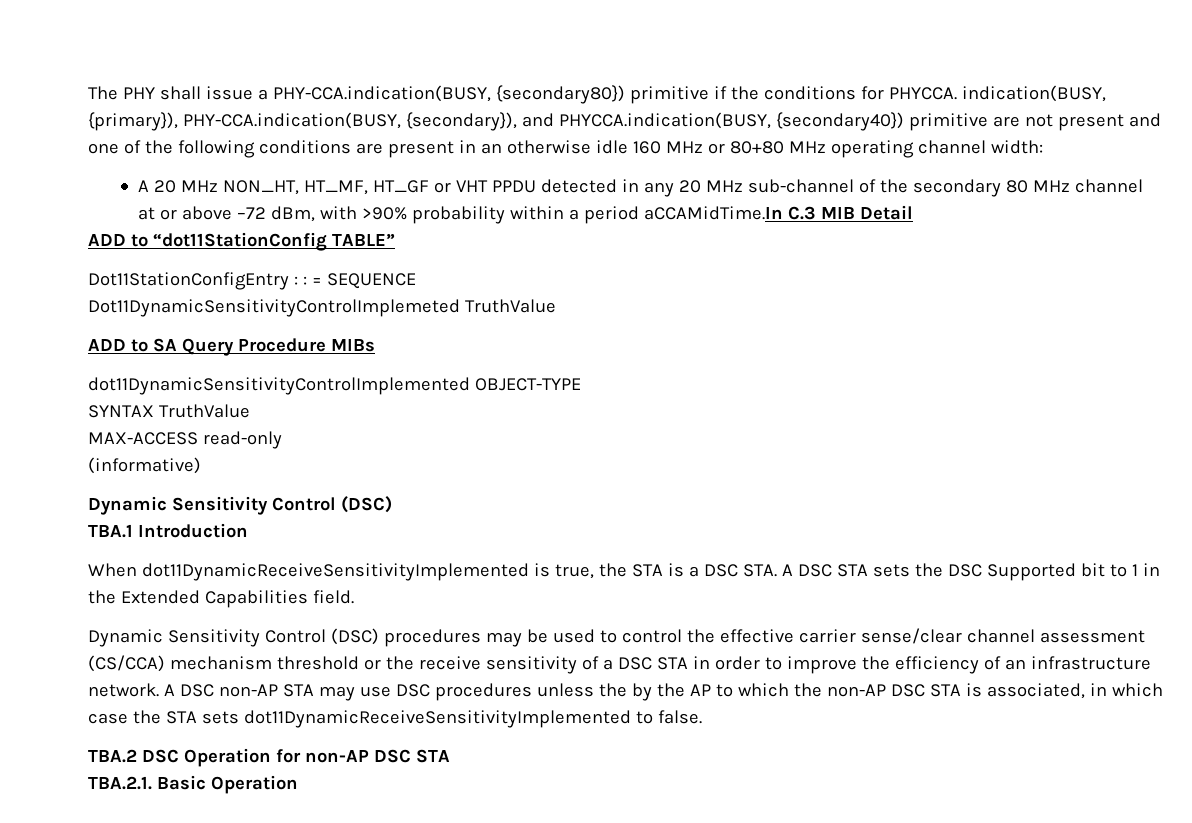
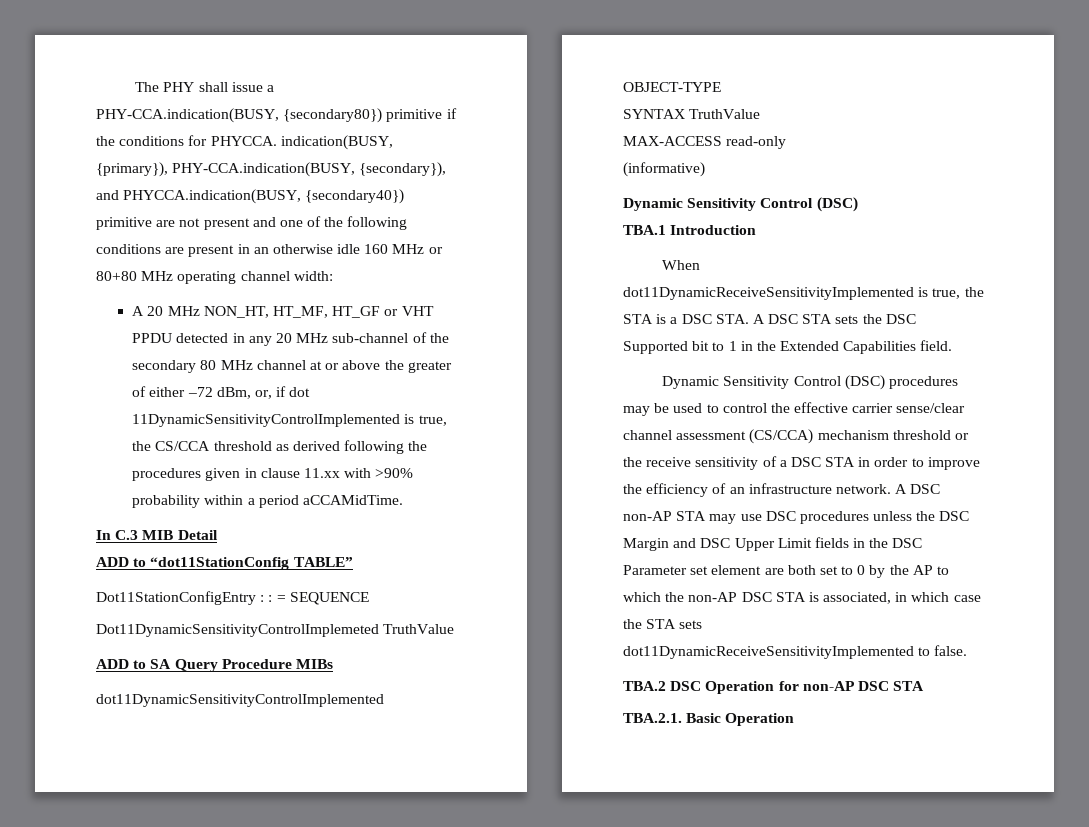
[236,206,315,222] –72 dBm, -> [384,360,452,373] [132,386,311,399] [132,414,447,427] [132,440,428,454] [132,468,341,481] the greater of either –72 dBm, or, if dot 11DynamicSensitivityControlImplemented is true, the CS/CCA threshold as derived following the procedures given in clause 11.xx
[643,206,783,220] aCCAMidTime.In -> [303,495,404,505] [96,530,111,540] aCCAMidTime. // In
(627, 690) none -> [939,511,970,521] [623,537,923,551] [623,565,866,575] DSC Margin and DSC Upper Limit fields in the DSC Parameter set element are both set to 0

